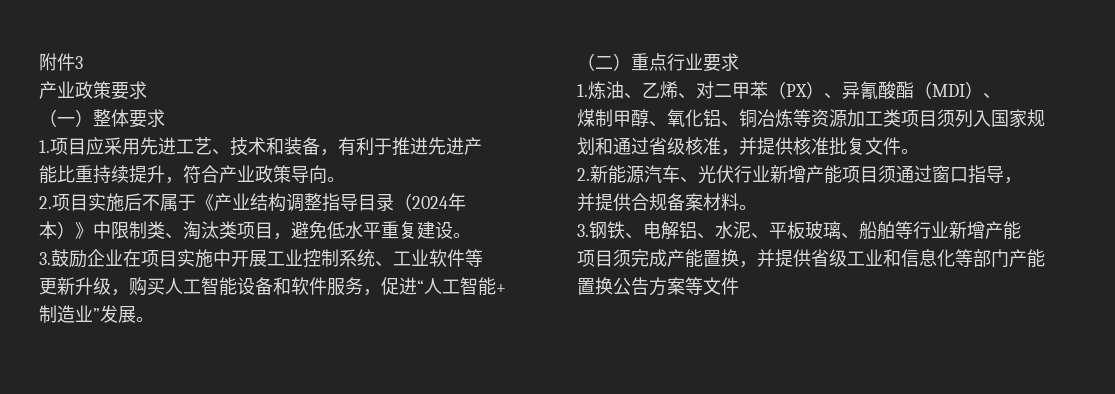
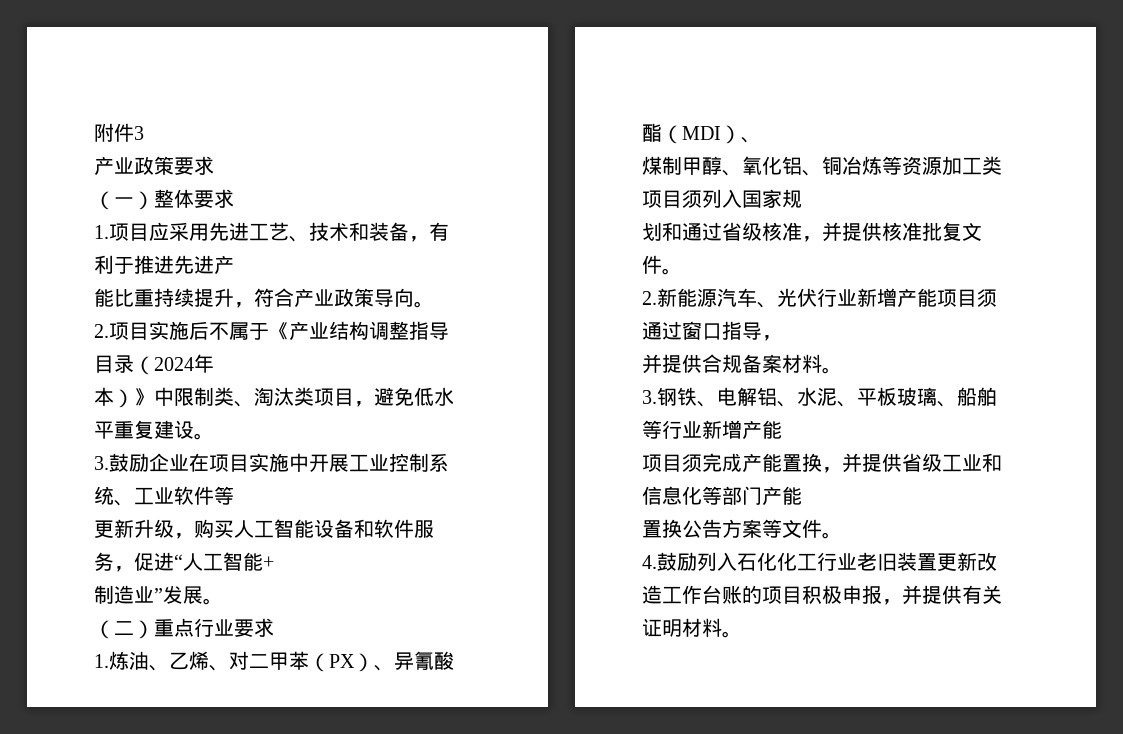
(739, 286) none -> [822,532,842,539] [642,552,997,571] [642,585,1002,605] [642,618,742,638] 。 // 4.鼓励列入石化化工行业老旧装置更新改造工作台账的项目积极申报，并提供有关证明材料。

